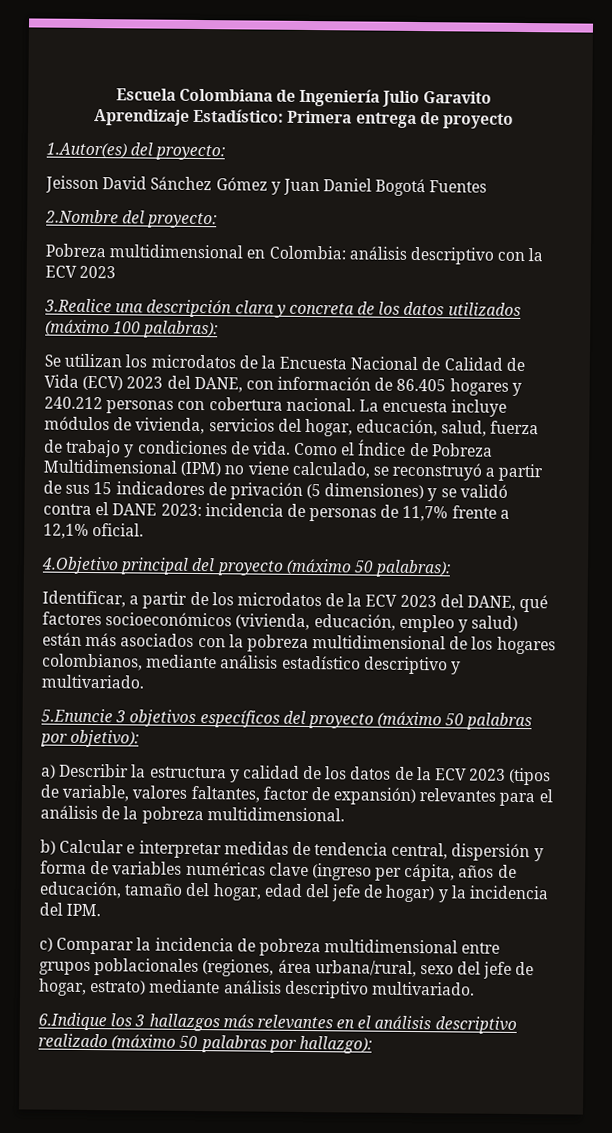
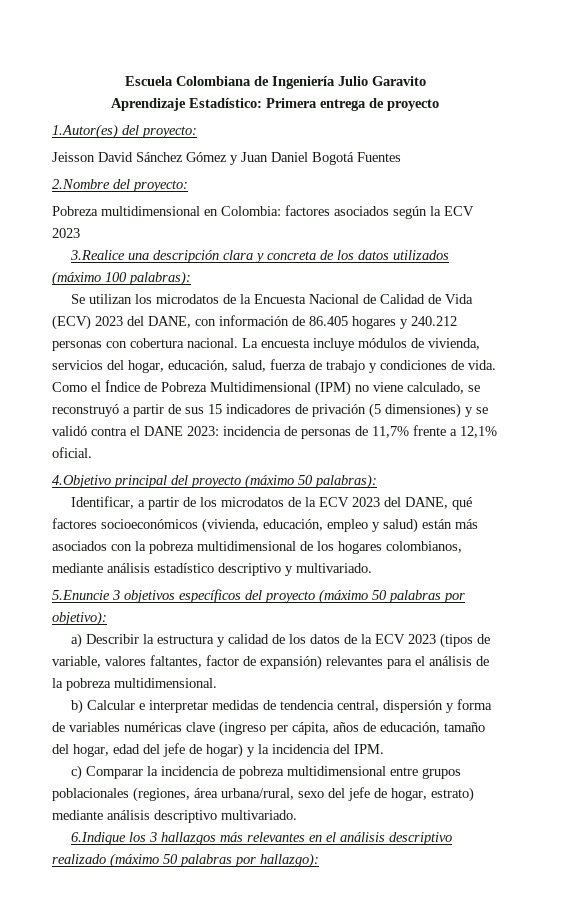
[348,246,526,265] análisis descriptivo con -> [285,205,427,219] factores asociados según

